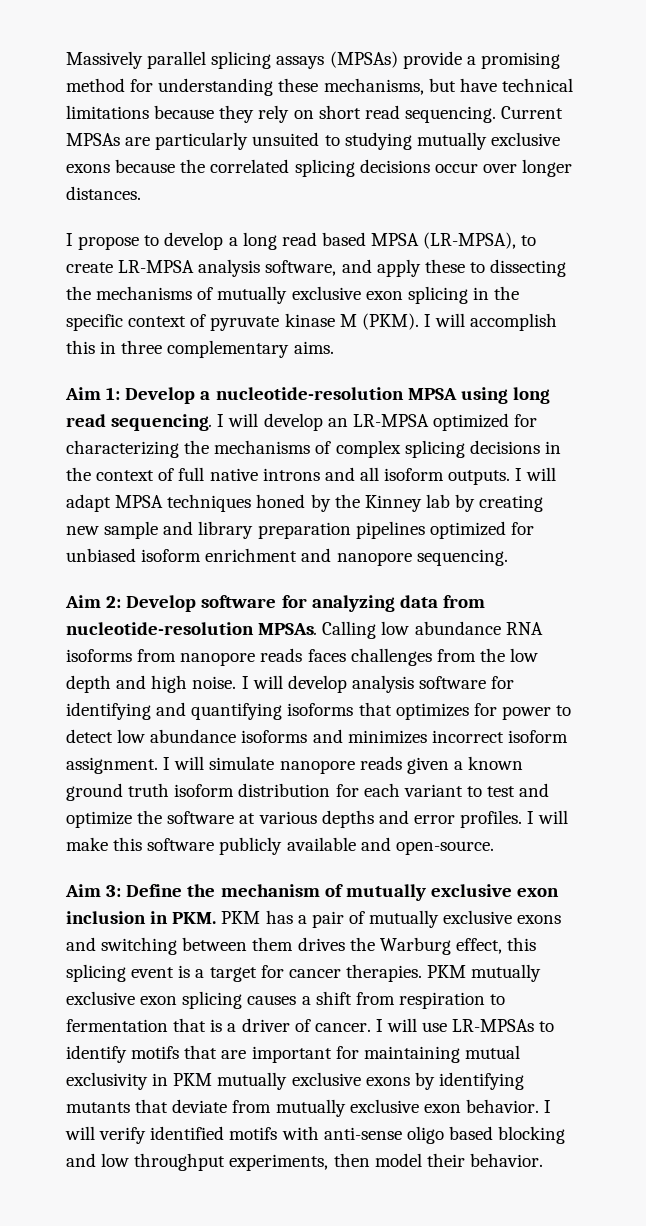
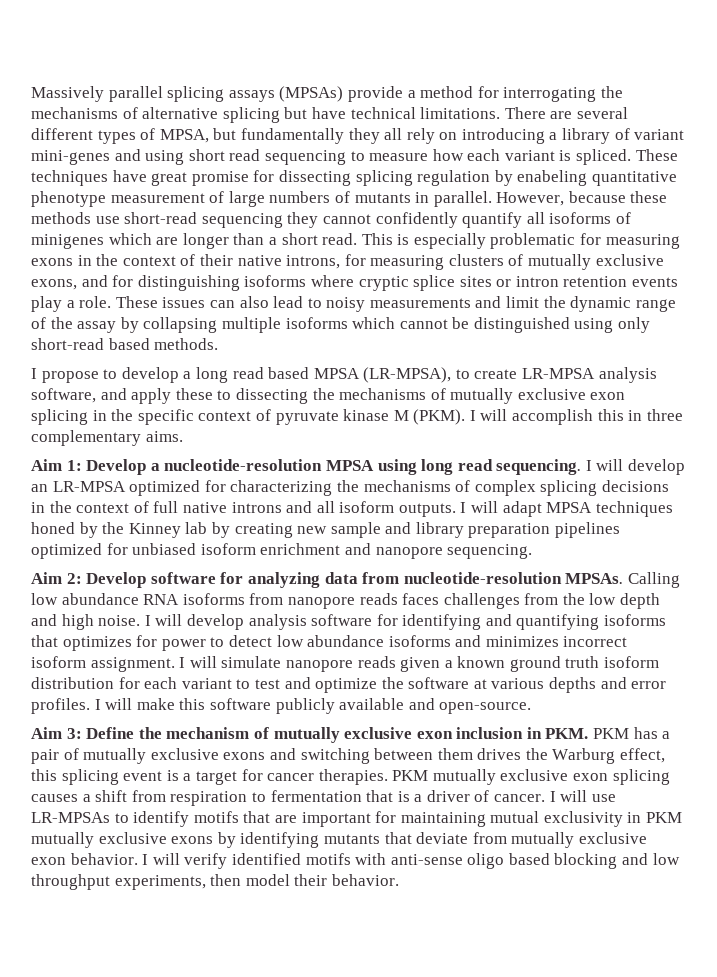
[480,52,560,69] promising -> (416, 94) none
[158,78,573,96] [66,105,564,123] [66,132,560,150] [66,159,573,177] [66,186,141,200] understanding these mechanisms, but have technical limitations because they rely on short read sequencing. Current MPSAs are particularly unsuited to studying mutually exclusive exons because the correlated splicing decisions occur over longer distances. -> [503,86,623,102] [31,107,628,123] [31,128,685,144] [31,149,678,165] [31,170,677,186] [31,191,668,207] [31,212,631,228] [31,233,680,249] [31,254,664,270] [31,275,679,291] [31,296,676,312] [31,317,651,333] [31,338,219,350] interrogating the mechanisms of alternative splicing but have technical limitations. There are several different types of MPSA, but fundamentally they all rely on introducing a library of variant mini-genes and using short read sequencing to measure how each variant is spliced. These techniques have great promise for dissecting splicing regulation by enabeling quantitative phenotype measurement of large numbers of mutants in parallel. However, because these methods use short-read sequencing they cannot confidently quantify all isoforms of minigenes which are longer than a short read. This is especially problematic for measuring exons in the context of their native introns, for measuring clusters of mutually exclusive exons, and for distinguishing isoforms where cryptic splice sites or intron retention events play a role. These issues can also lead to noisy measurements and limit the dynamic range of the assay by collapsing multiple isoforms which cannot be distinguished using only short-read based methods.

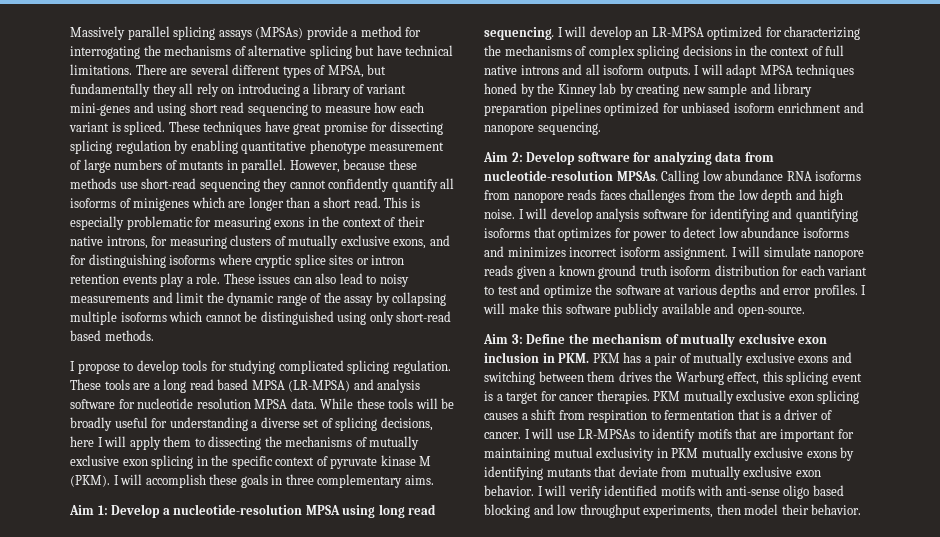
[517,170,588,186] enabeling -> [190,140,238,154] enabling
(179, 375) none -> [182,360,451,374] [70,379,151,390] tools for studying complicated splicing regulation. These tools are
[363,367,657,383] [31,388,213,404] (LR-MPSA), to create LR-MPSA analysis software, and apply these -> [288,379,421,393] [70,398,455,409] [70,417,433,431] [70,436,192,450] (LR-MPSA) and analysis software for nucleotide resolution MPSA data. While these tools will be broadly useful for understanding a diverse set of splicing decisions, here I will apply them
[597,409,624,421] this -> [209,474,268,488] these goals

